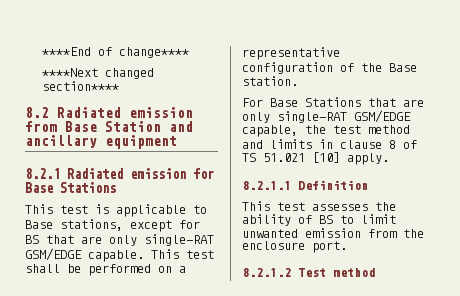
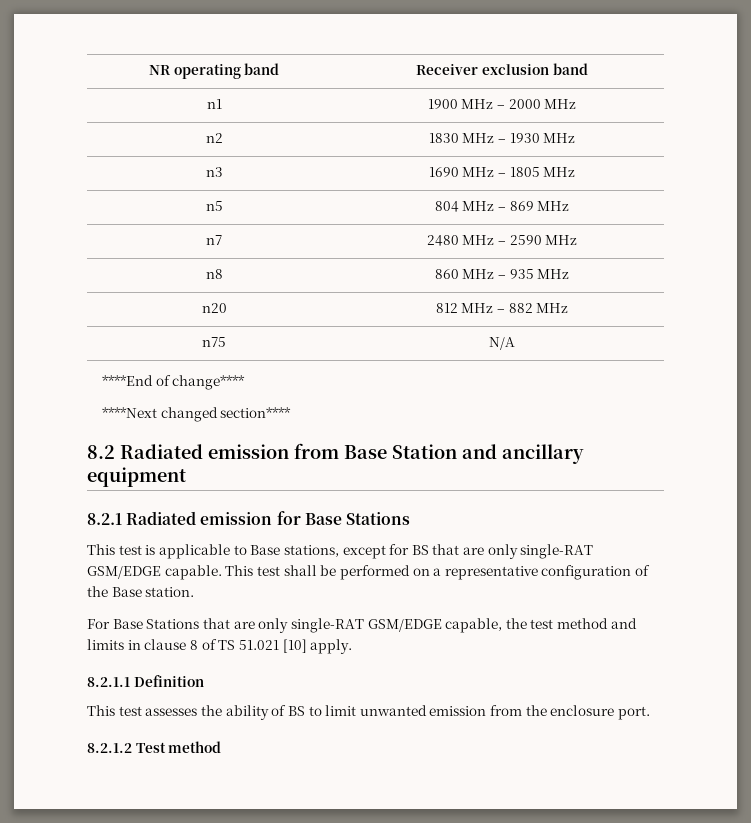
(41, 51) none -> [148,63,280,79] [416,63,588,75] [206,99,222,109] [427,99,577,109] [205,133,223,143] [428,133,576,143] [205,167,223,177] [428,167,576,177] [205,201,223,211] [434,201,570,212] [206,235,222,245] [426,235,578,246] [205,269,223,279] [434,269,570,279] [201,303,227,313] [435,303,569,313] [202,337,226,347] [489,337,515,350] NR operating band | Receiver exclusion band // n1 | 1900 MHz – 2000 MHz // n2 | 1830 MHz – 1930 MHz // n3 | 1690 MHz – 1805 MHz // n5 | 804 MHz – 869 MHz // n7 | 2480 MHz – 2590 MHz // n8 | 860 MHz – 935 MHz // n20 | 812 MHz – 882 MHz // n75 | N/A //

